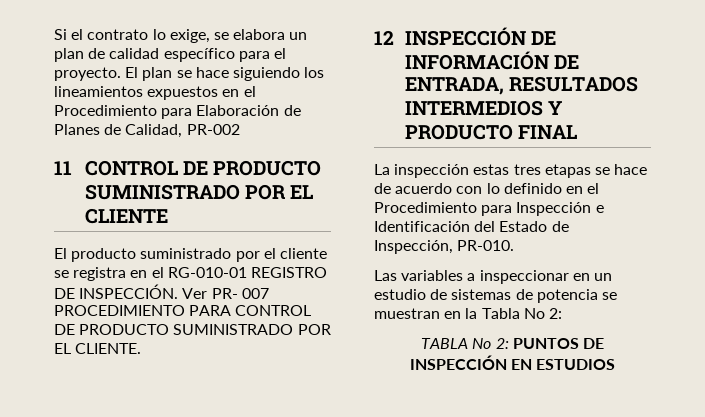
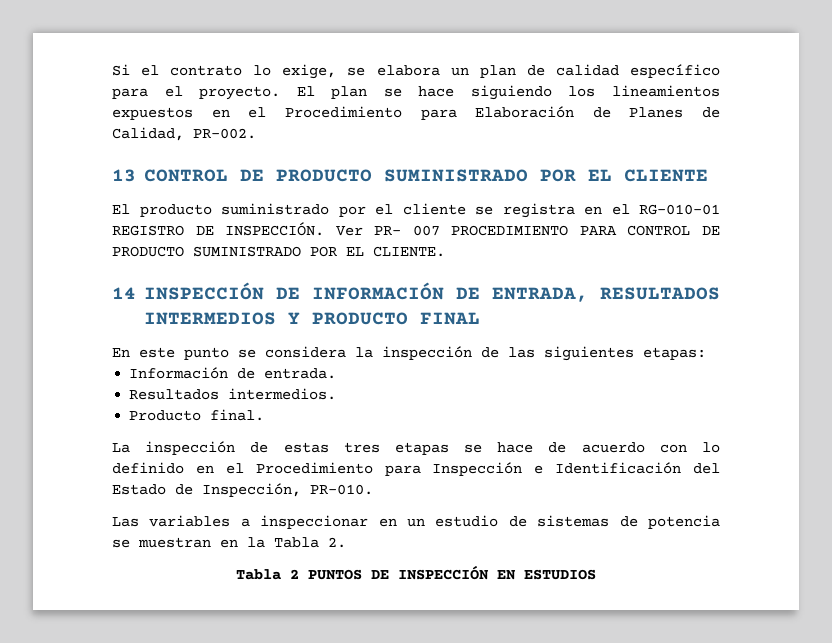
[186,124,240,135] [54,161,72,175] PR-002 // 11 -> [193,128,256,139] [112,169,136,182] PR-002. // 13
[374,30,394,45] 12 -> [112,287,136,299] 14
(577, 132) none -> [112,346,706,361] [129,367,337,379] [129,388,337,400] [129,409,265,421] // En este punto se considera la inspección de las siguientes etapas: // Información de entrada. // Resultados intermedios. // Producto final.
(470, 171) none -> [250,442,269,453] de
[523,308,562,319] [421,338,509,349] No 2: // TABLA No 2: -> [328,537,346,548] [236,569,299,580] 2. // Tabla 2

